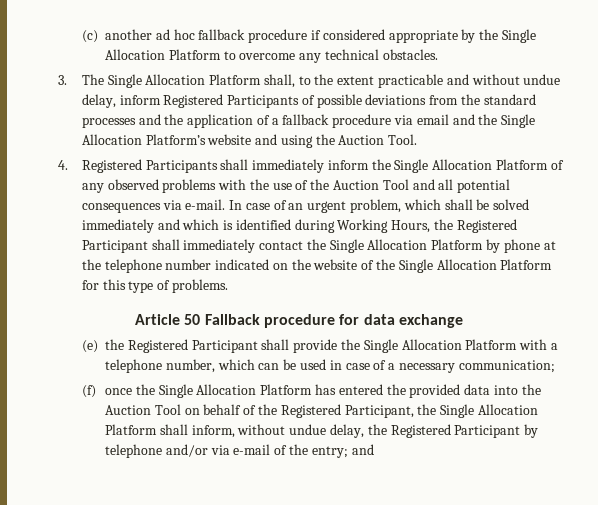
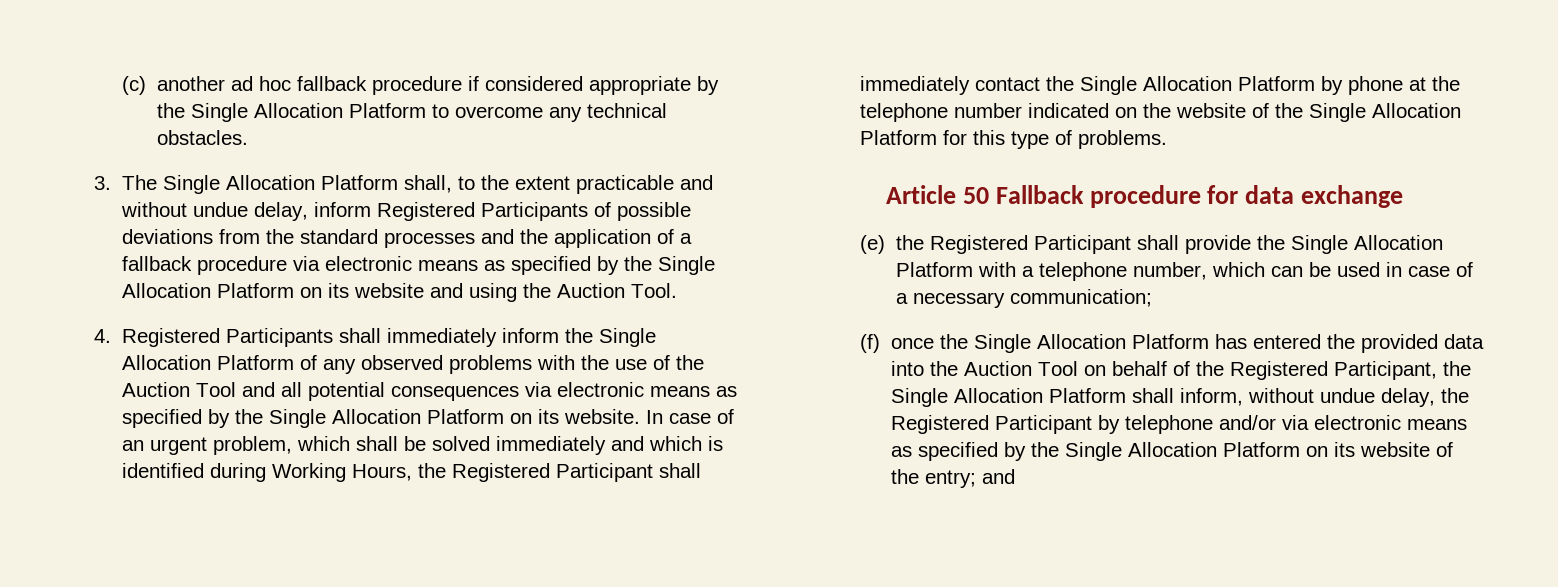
[416,114,536,128] [81,134,206,145] email and the Single Allocation Platform’s -> [325,256,716,275] [122,283,350,298] electronic means as specified by the Single Allocation Platform on its
[185,199,226,210] e-mail. -> [557,382,738,397] [122,409,641,428] electronic means as specified by the Single Allocation Platform on its website.
[233,444,271,455] e-mail -> [1313,415,1467,430] [890,442,1430,461] electronic means as specified by the Single Allocation Platform on its website

